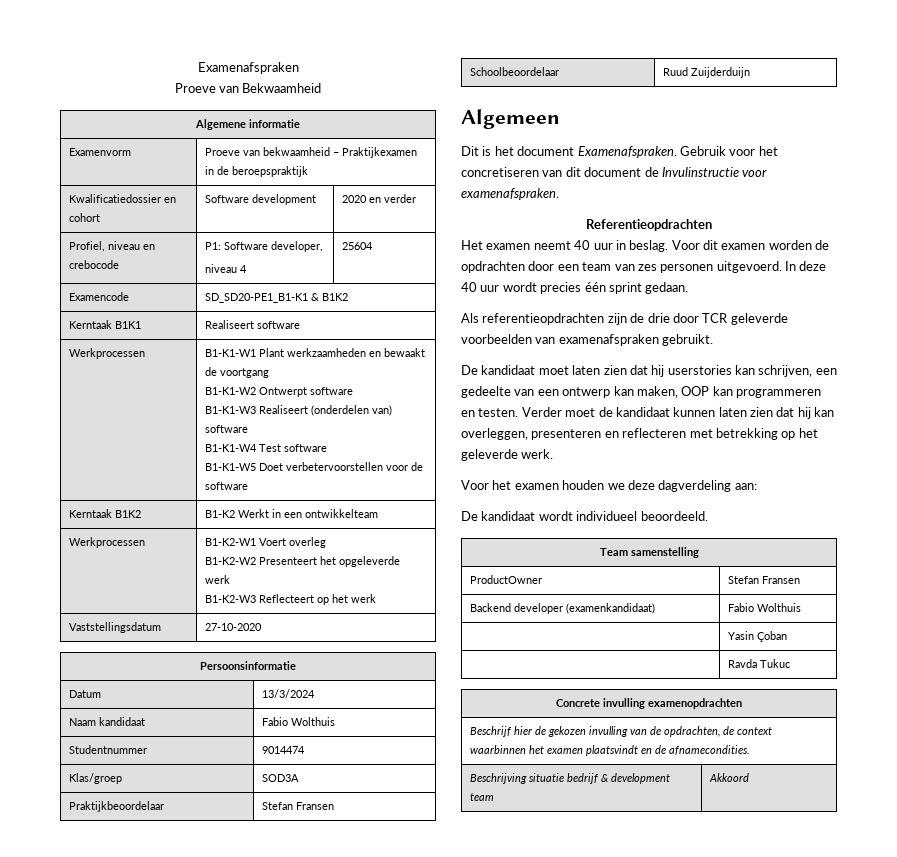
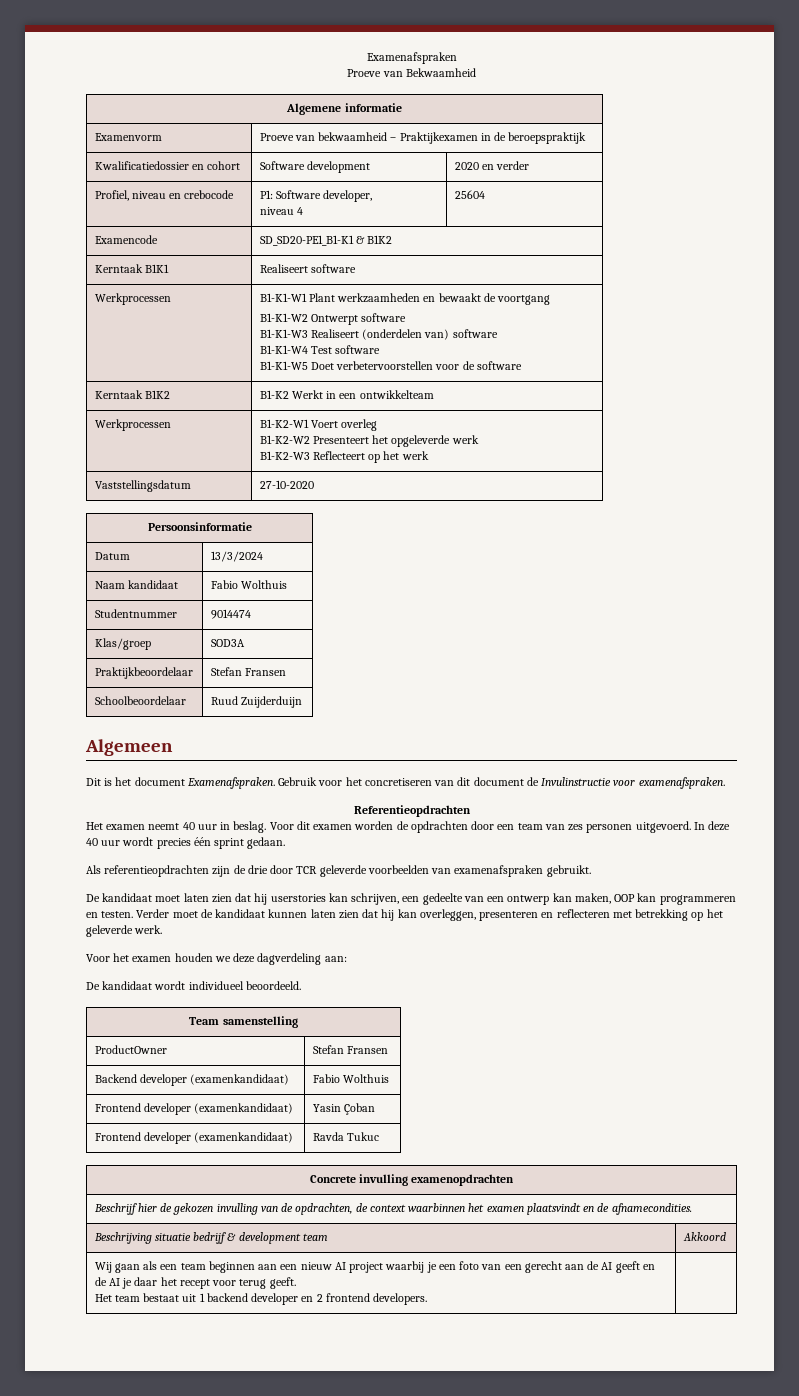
(802, 607) none -> [94,1103,294,1115] Frontend developer (examenkandidaat)
(788, 636) none -> [94,1132,294,1144] Frontend developer (examenkandidaat)
(750, 777) none -> [94,1261,655,1273] [94,1277,296,1289] [94,1293,428,1305] // Wij gaan als een team beginnen aan een nieuw AI project waarbij je een foto van een gerecht aan de AI geeft en de AI je daar het recept voor terug geeft. // Het team bestaat uit 1 backend developer en 2 frontend developers. |

